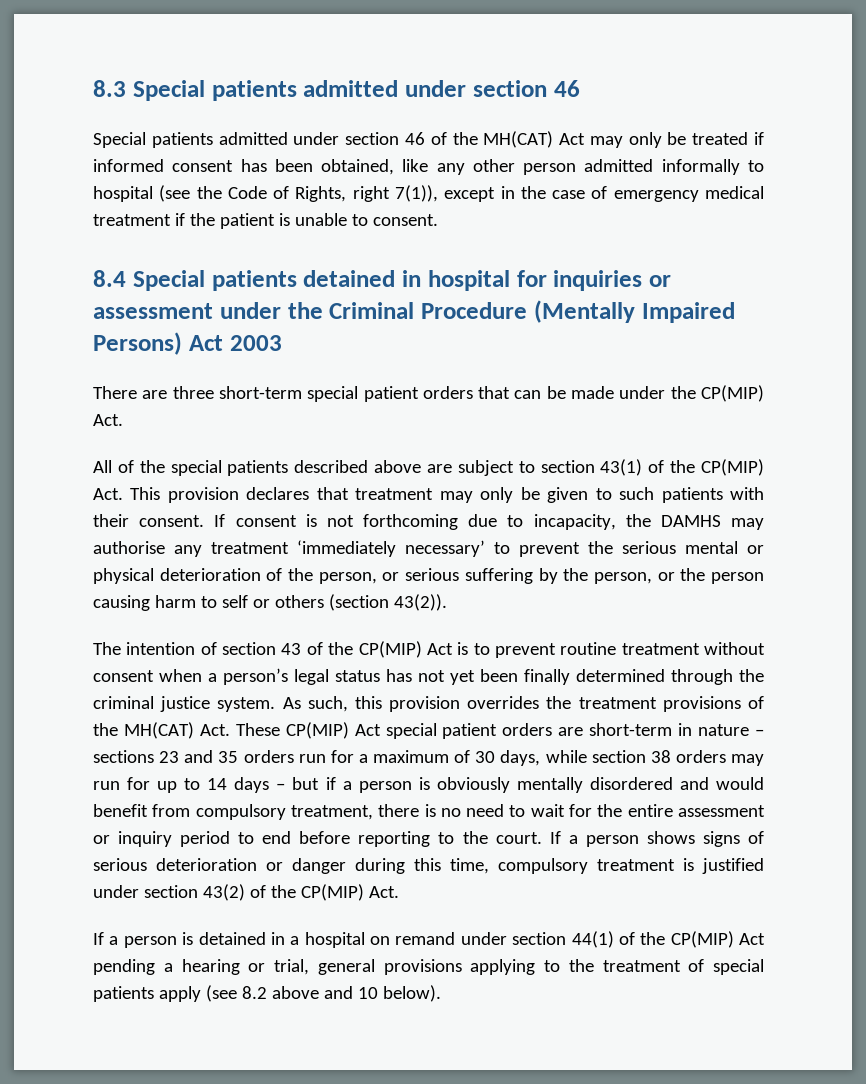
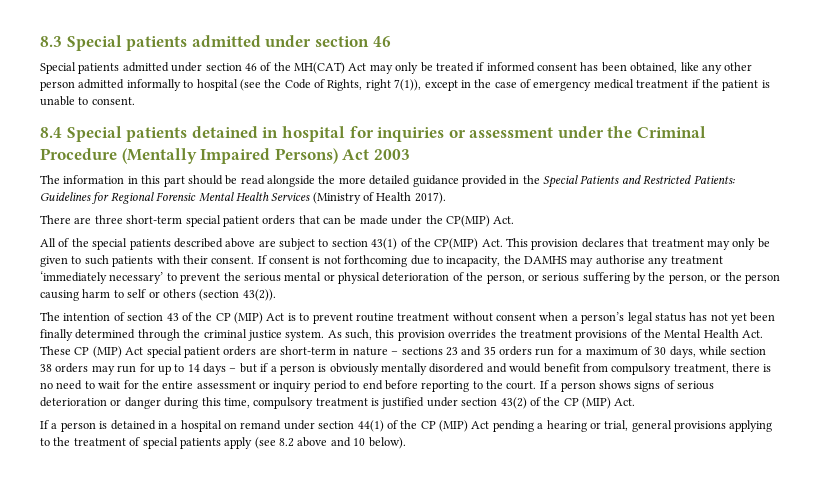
(282, 343) none -> [40,175,735,188] [40,192,446,204] // The information in this part should be read alongside the more detailed guidance provided in the Special Patients and Restricted Patients: Guidelines for Regional Forensic Mental Health Services (Ministry of Health 2017).
[358,641,422,658] CP(MIP) -> [215,312,263,324] CP (MIP)
[123,722,349,739] MH(CAT) Act. These CP(MIP) -> [664,329,764,338] [40,346,122,358] Mental Health Act. These CP (MIP)
[300,884,364,901] CP(MIP) -> [563,397,611,409] CP (MIP)
[670,931,734,948] CP(MIP) -> [420,420,468,432] CP (MIP)

